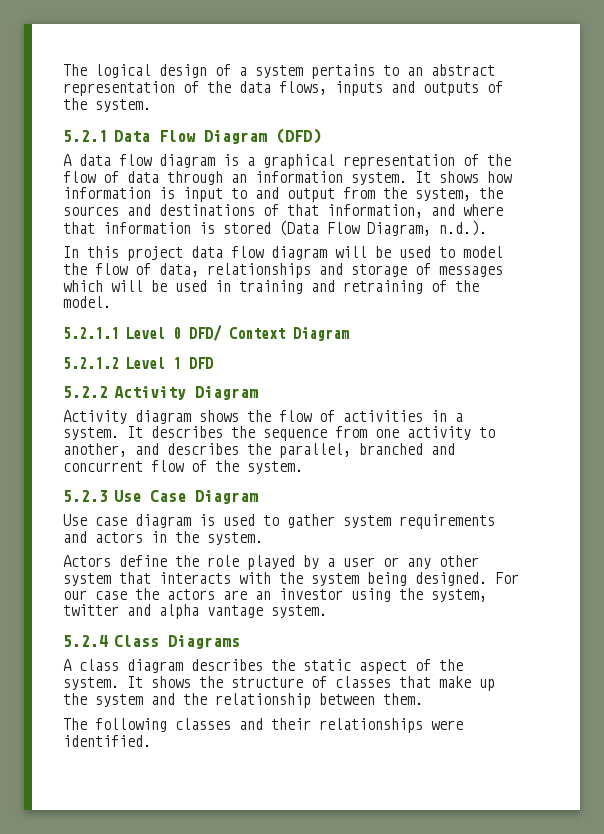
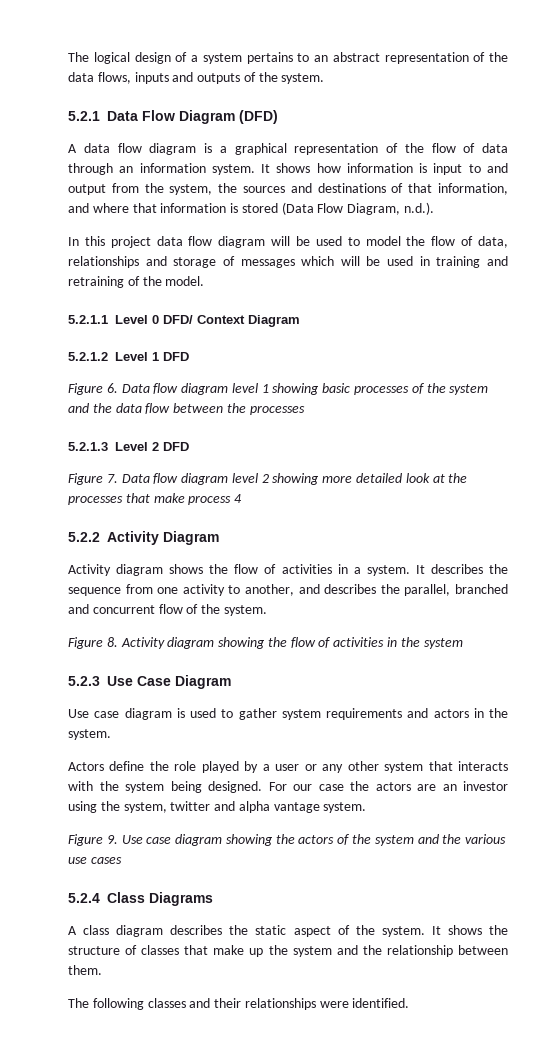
(215, 363) none -> [68,383,489,395] [68,403,305,415] [68,442,189,451] [68,473,468,485] [68,493,243,505] // Figure 6. Data flow diagram level 1 showing basic processes of the system and the data flow between the processes // 5.2.1.3 Level 2 DFD // Figure 7. Data flow diagram level 2 showing more detailed look at the processes that make process 4
(303, 467) none -> [68,637,463,649] // Figure 8. Activity diagram showing the flow of activities in the system
(327, 611) none -> [68,834,507,846] [68,857,122,864] // Figure 9. Use case diagram showing the actors of the system and the various use cases

